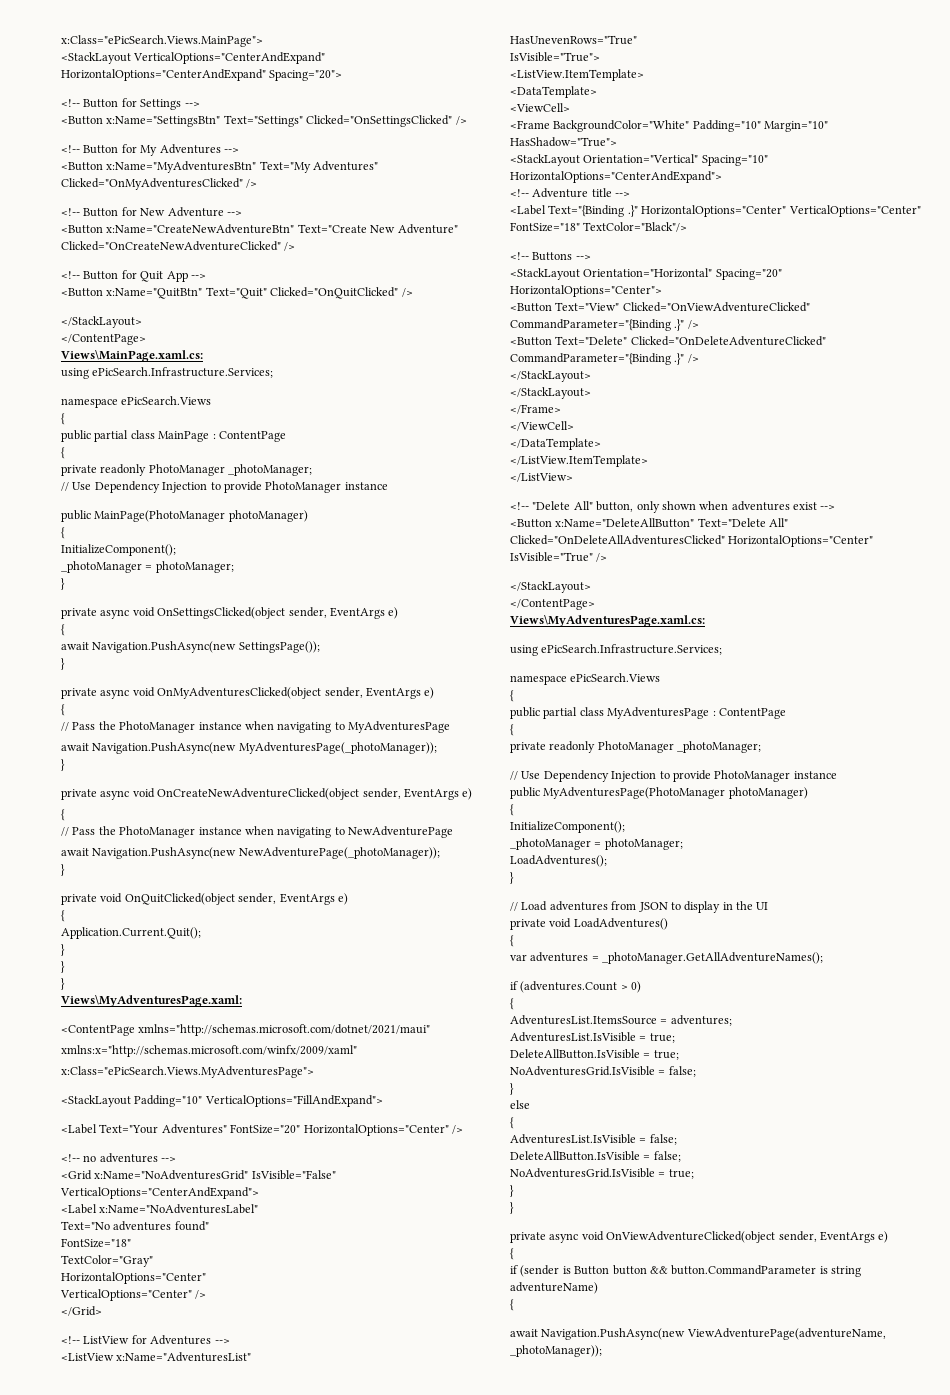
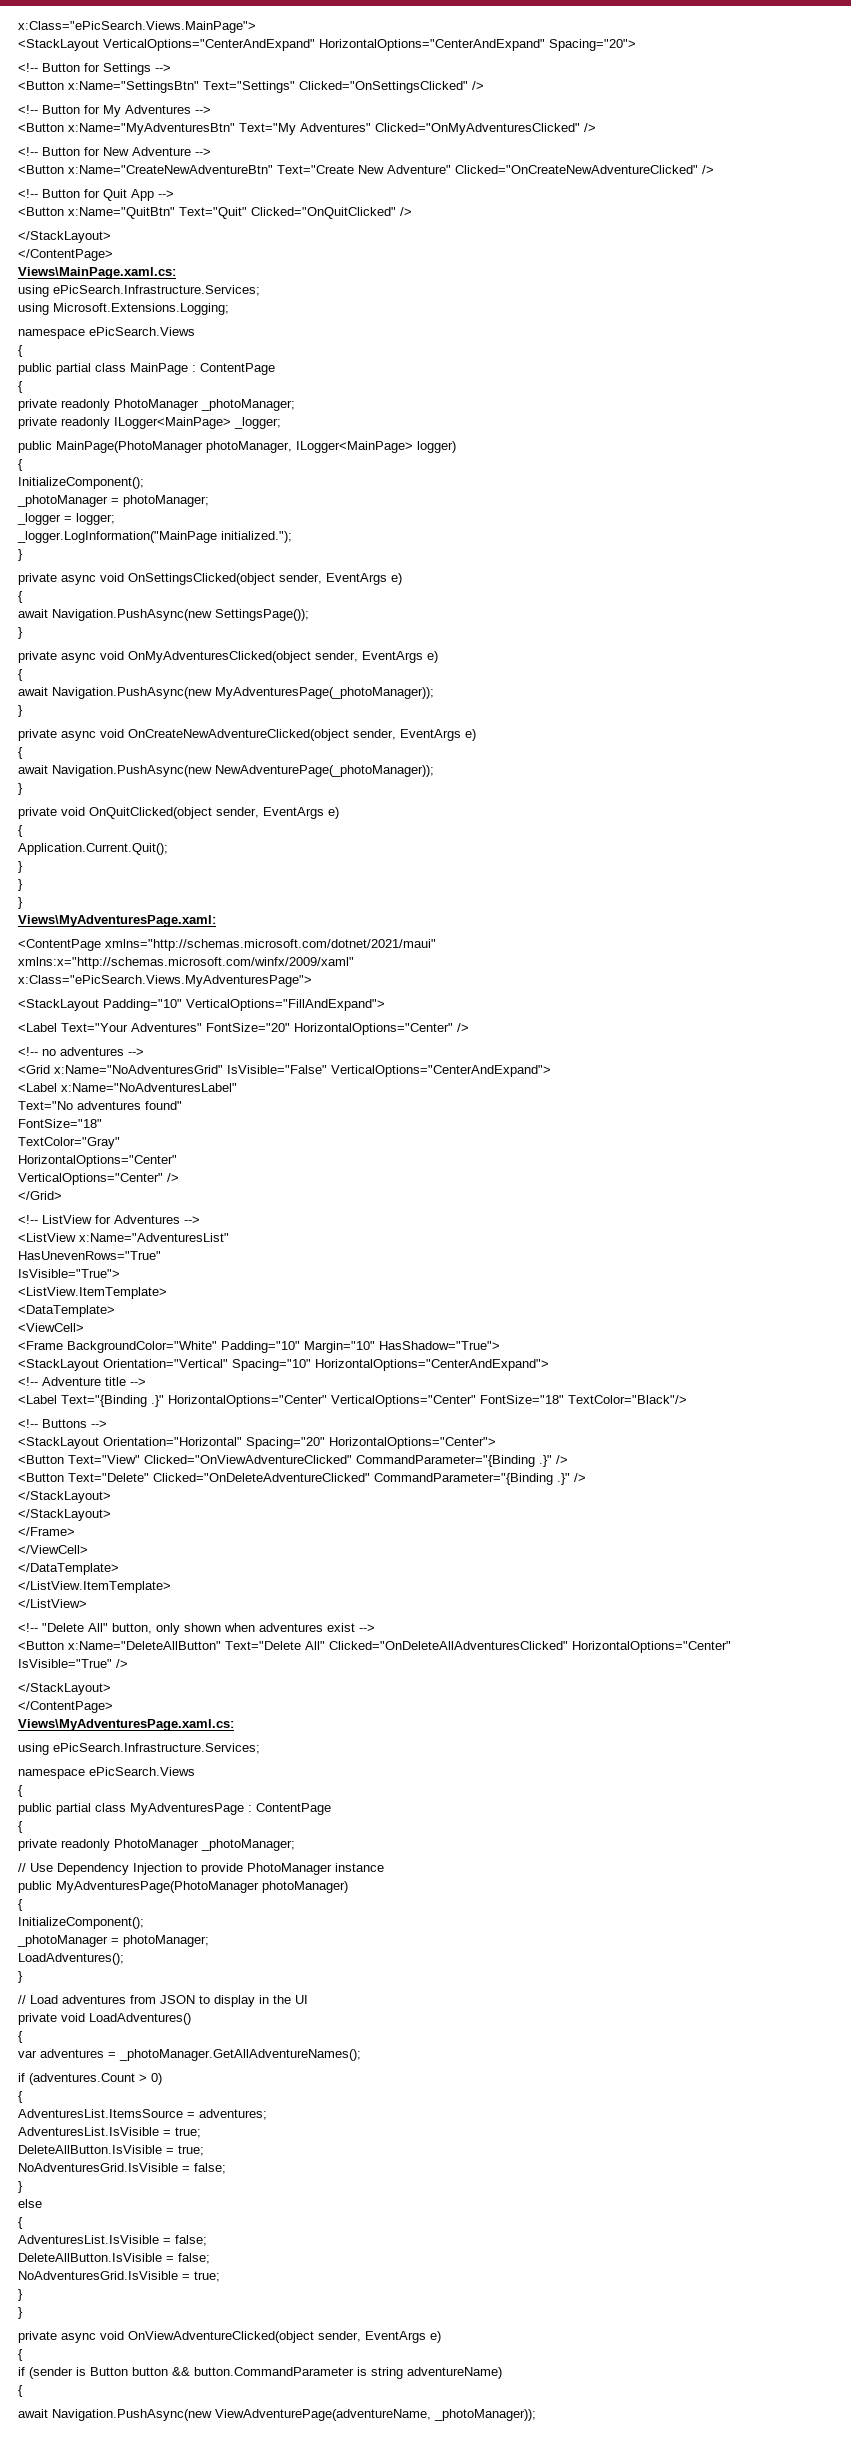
(274, 372) none -> [18,303,229,315] // using Microsoft.Extensions.Logging;
[61,481,388,493] // Use Dependency Injection to provide PhotoManager instance -> [18,417,281,429] private readonly ILogger<MainPage> _logger;
[228,510,308,522] [61,527,65,539] [61,544,176,556] [61,561,234,573] photoManager) // { // InitializeComponent(); // _photoManager = photoManager; -> [206,441,456,453] [18,459,23,471] [18,477,144,489] [17,495,209,507] [17,513,115,525] [17,531,292,543] photoManager, ILogger<MainPage> logger) // { // InitializeComponent(); // _photoManager = photoManager; // _logger = logger; // _logger.LogInformation("MainPage initialized.");
[61,721,450,733] // // Pass the PhotoManager instance when navigating to MyAdventuresPage -> (23, 675) none
[61,826,453,838] // // Pass the PhotoManager instance when navigating to NewAdventurePage -> (23, 753) none

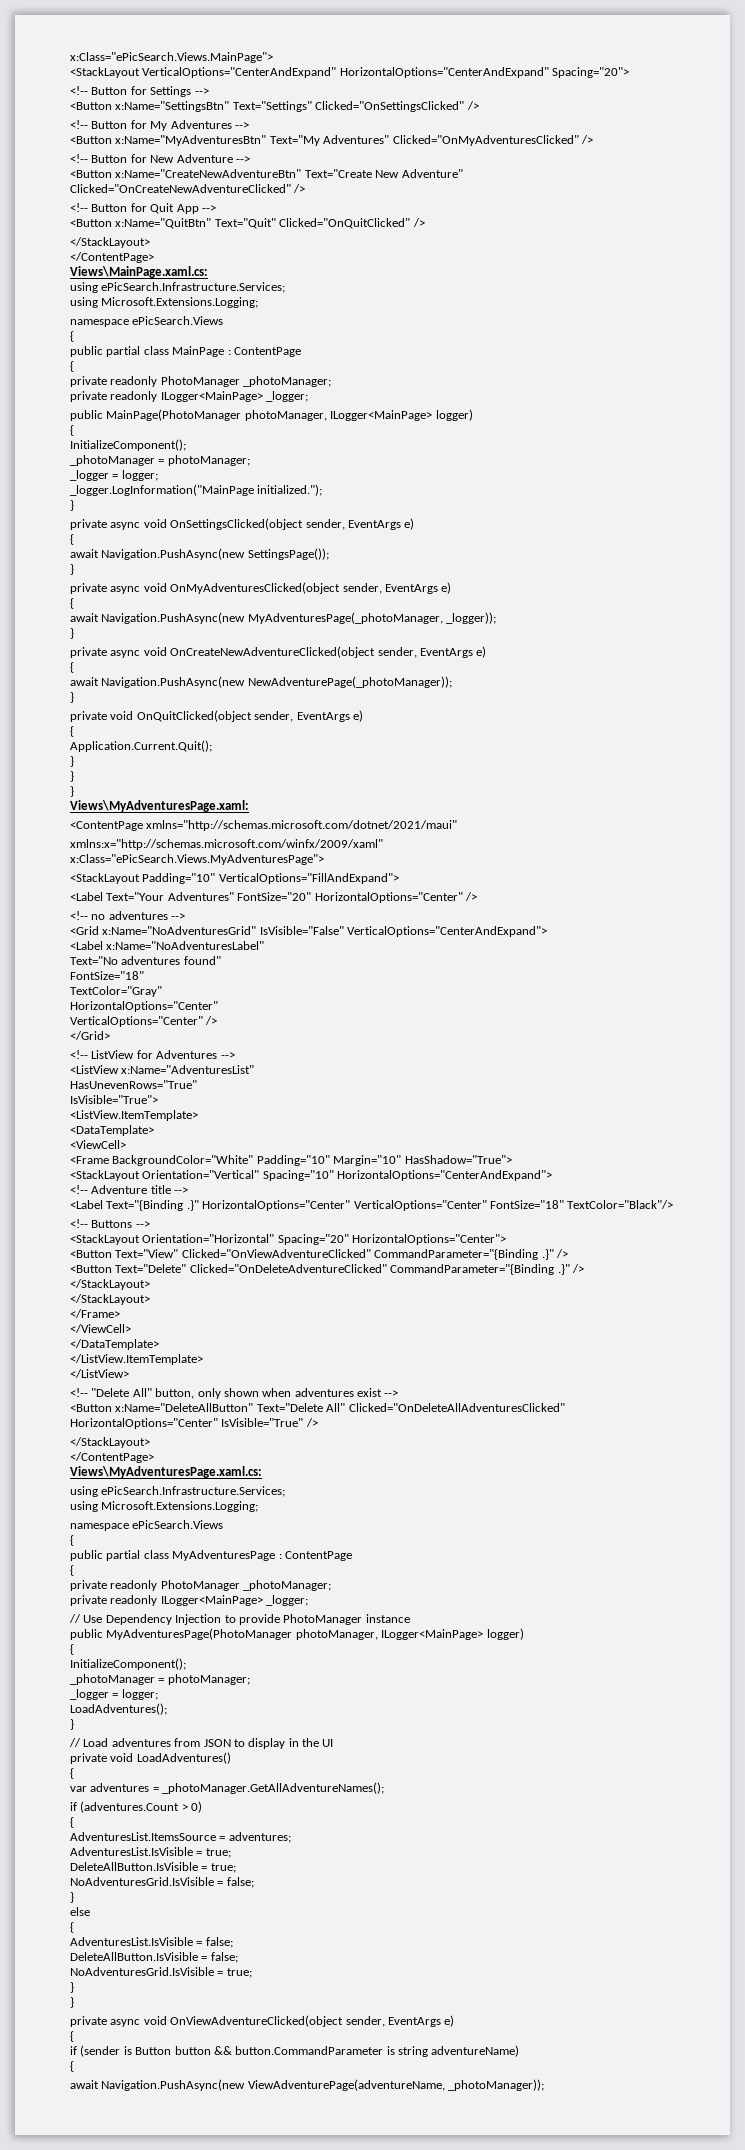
[215,687,434,699] MyAdventuresPage(_photoManager)); -> [247,612,497,624] MyAdventuresPage(_photoManager, _logger));
(260, 1748) none -> [70,1501,259,1512] // using Microsoft.Extensions.Logging;
(295, 1845) none -> [70,1595,309,1606] // private readonly ILogger<MainPage> _logger;
[262,1881,348,1893] [18,1899,23,1911] [18,1917,144,1929] [17,1935,209,1947] photoManager) // { // InitializeComponent(); // _photoManager = photoManager; -> [295,1628,524,1640] [70,1644,74,1655] [70,1658,186,1670] [70,1674,250,1685] [70,1689,158,1700] photoManager, ILogger<MainPage> logger) // { // InitializeComponent(); // _photoManager = photoManager; // _logger = logger;

